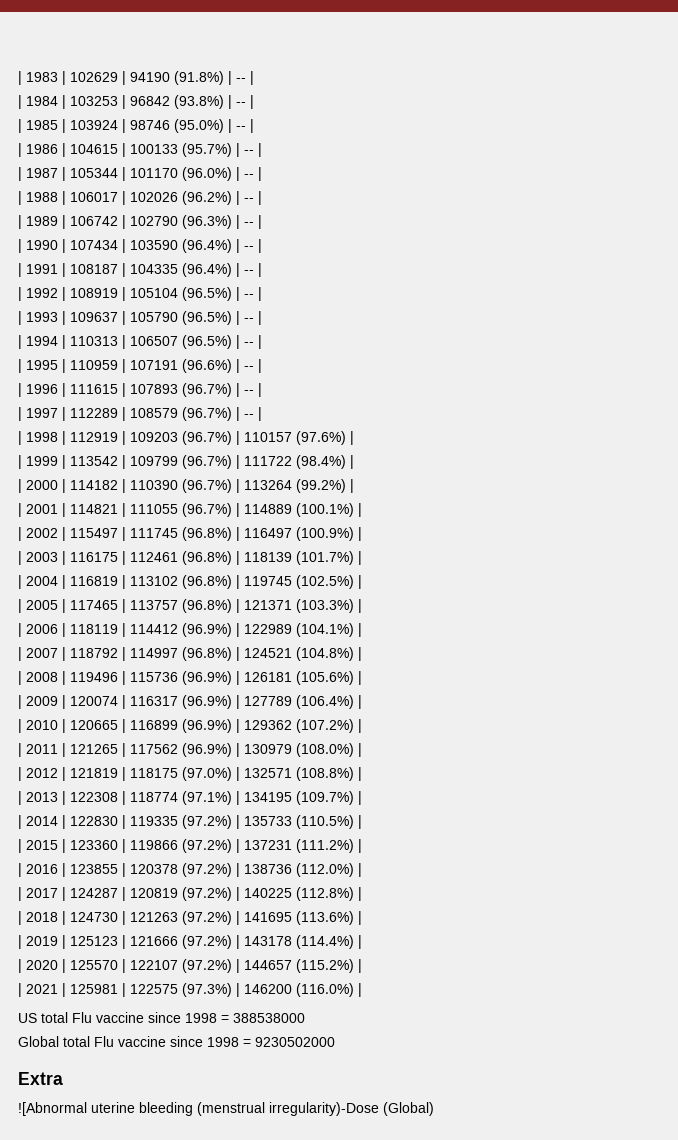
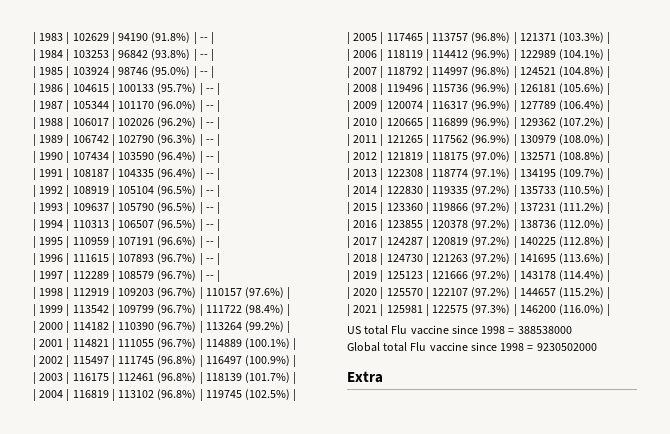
[18,1102,434,1116] // ![Abnormal uterine bleeding (menstrual irregularity)-Dose (Global) -> (383, 377) none

